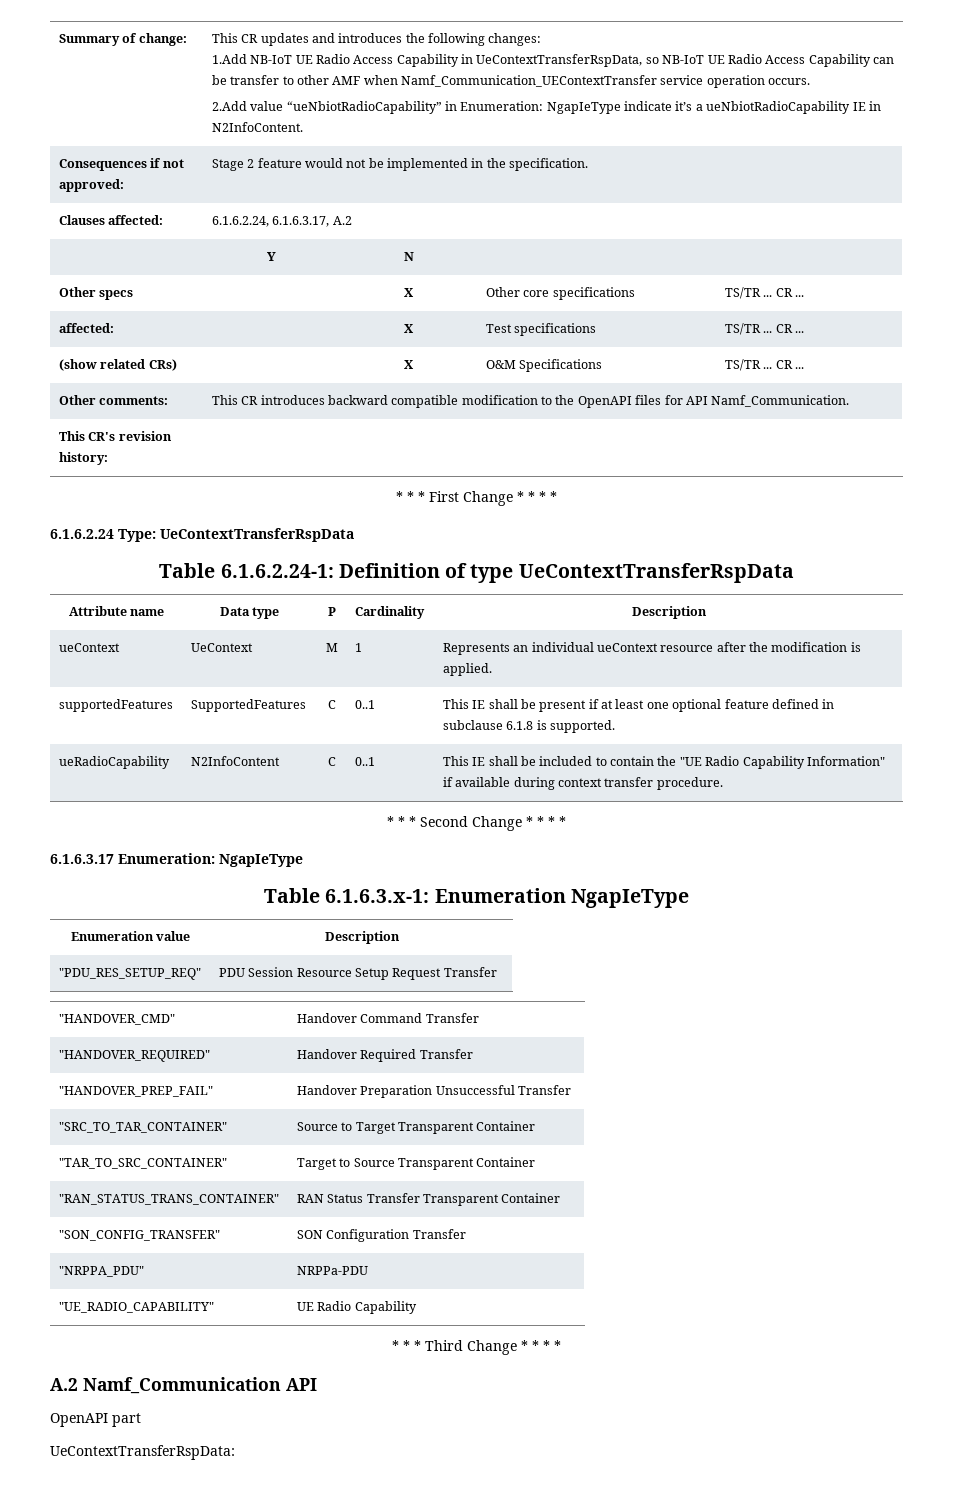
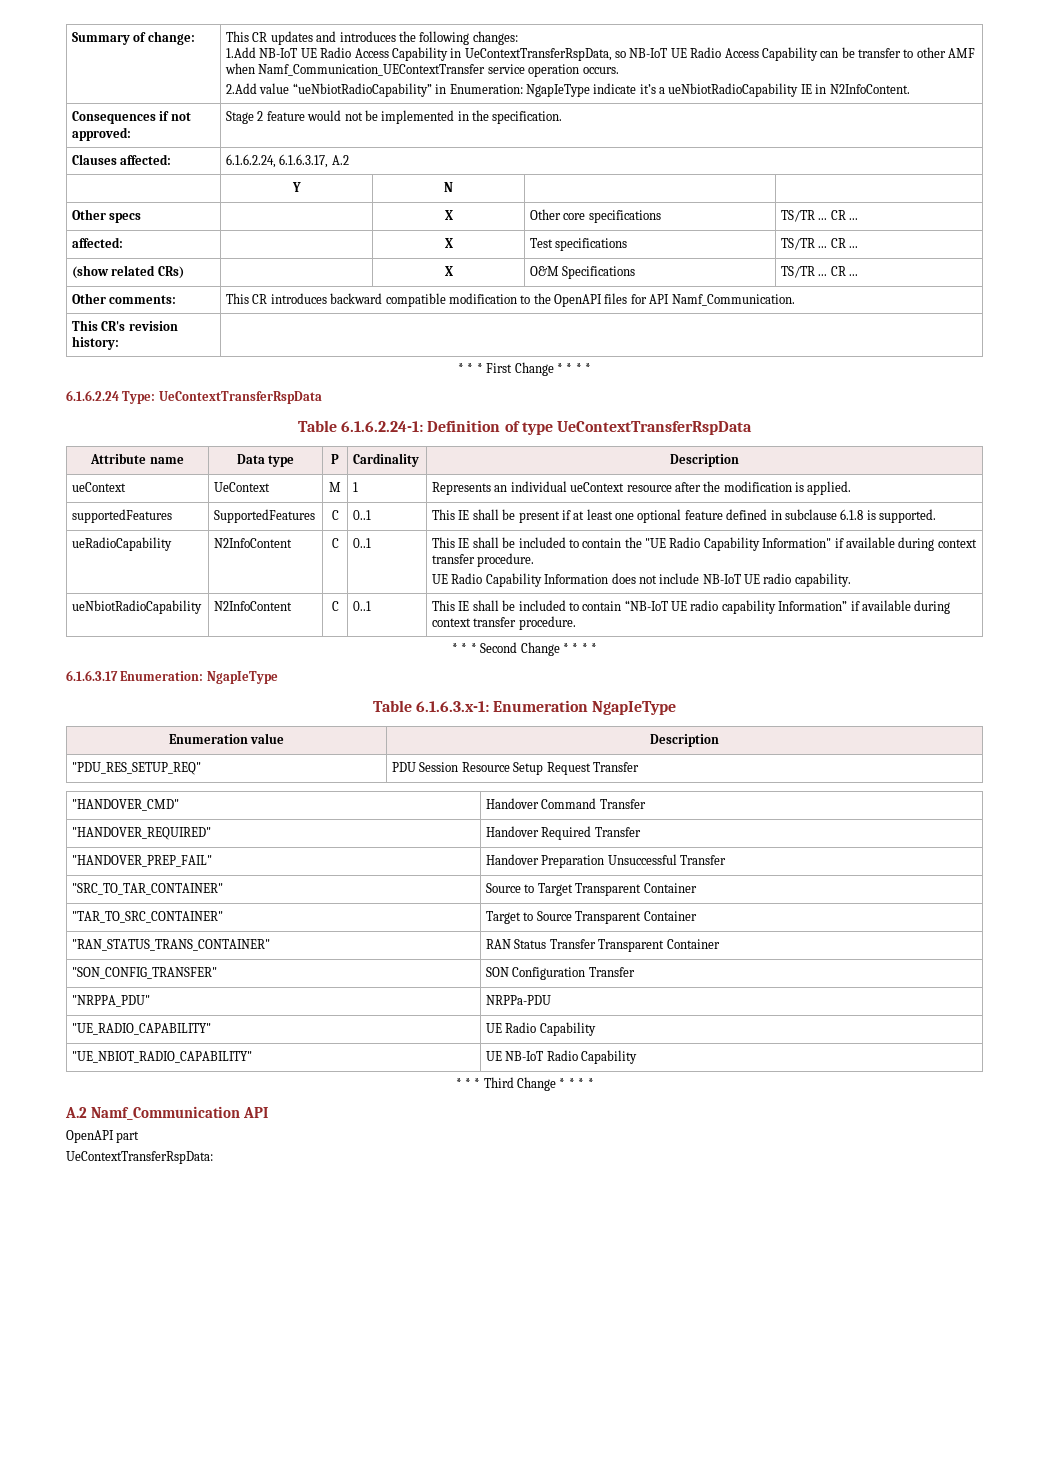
(723, 783) none -> [432,573,851,587] [72,600,203,614] [214,601,293,611] [331,601,339,611] [353,601,372,611] [432,600,951,614] [432,616,576,630] // UE Radio Capability Information does not include NB-IoT UE radio capability. // ueNbiotRadioCapability | N2InfoContent | C | 0..1 | This IE shall be included to contain “NB-IoT UE radio capability Information” if available during context transfer procedure.
(417, 1307) none -> [72,1051,253,1063] [486,1050,638,1064] // "UE_NBIOT_RADIO_CAPABILITY" | UE NB-IoT Radio Capability

